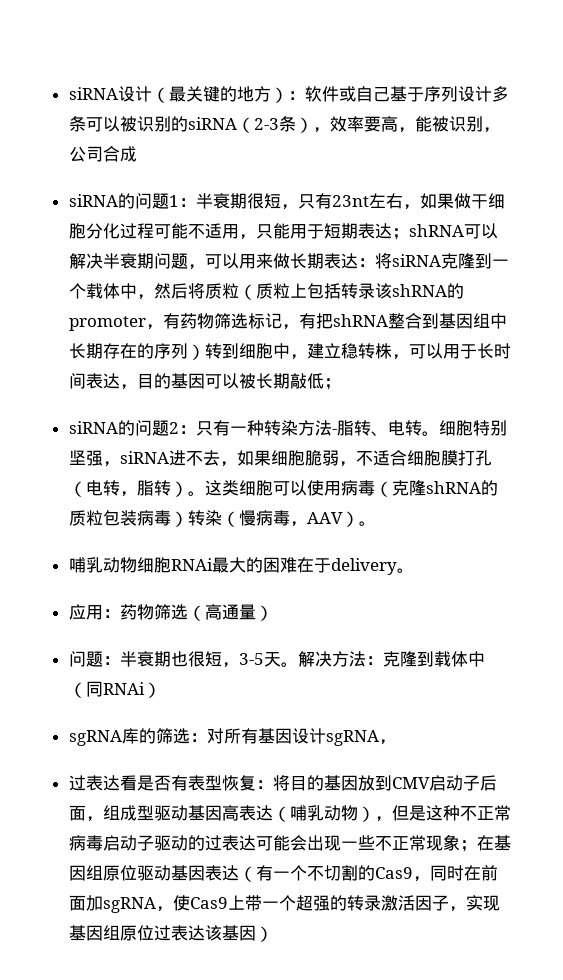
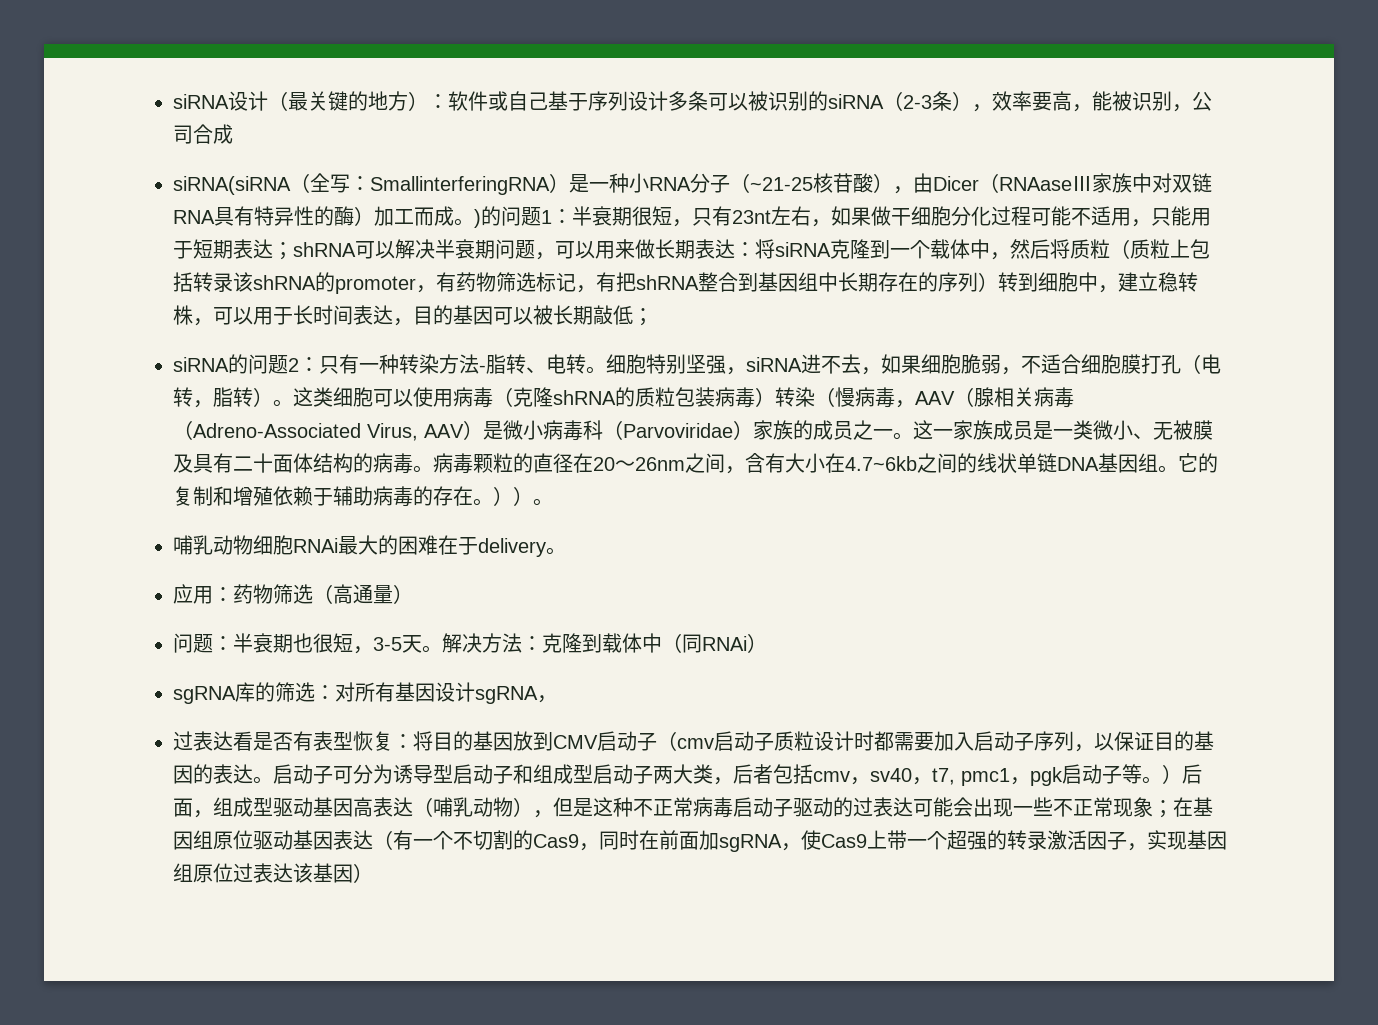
[68,194,118,207] siRNA -> [173,173,1212,195] [173,206,481,228] siRNA(siRNA（全写：SmallinterferingRNA）是一种小RNA分子（~21-25核苷酸），由Dicer（RNAaseⅢ家族中对双链RNA具有特异性的酶）加工而成。)
(343, 518) none -> [954,387,1074,408] [173,420,1213,441] [173,453,1218,474] [173,486,513,507] （腺相关病毒（Adreno-Associated Virus, AAV）是微小病毒科（Parvoviridae）家族的成员之一。这一家族成员是一类微小、无被膜及具有二十面体结构的病毒。病毒颗粒的直径在20～26nm之间，含有大小在4.7~6kb之间的线状单链DNA基因组。它的复制和增殖依赖于辅助病毒的存在。）
(480, 783) none -> [657,731,1214,752] [173,764,1182,786] （cmv启动子质粒设计时都需要加入启动子序列，以保证目的基因的表达。启动子可分为诱导型启动子和组成型启动子两大类，后者包括cmv，sv40，t7, pmc1，pgk启动子等。）

